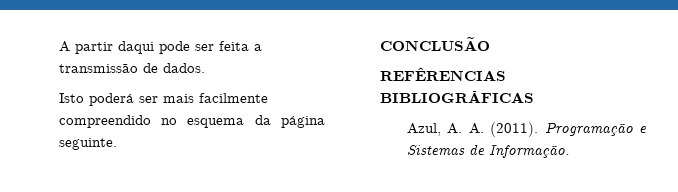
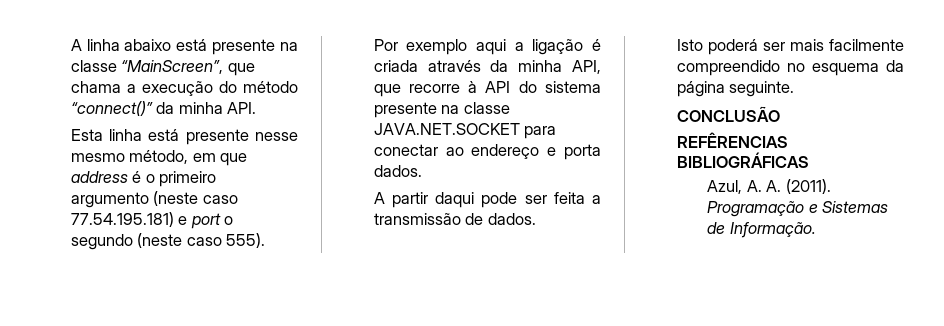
[58,41,70,52] A -> [70,39,298,55] [70,60,255,76] [70,81,298,96] [70,101,257,116] [70,129,298,145] [70,150,248,166] [70,171,217,187] [70,191,238,208] [70,212,234,229] [70,233,266,250] [373,39,601,55] [373,60,601,74] [373,81,601,97] [373,102,510,118] [373,123,557,139] [373,144,601,160] [373,165,422,177] [373,192,385,204] A linha abaixo está presente na classe “MainScreen”, que chama a execução do método “connect()” da minha API. // Esta linha está presente nesse mesmo método, em que address é o primeiro argumento (neste caso 77.54.195.181) e port o segundo (neste caso 555). // Por exemplo aqui a ligação é criada através da minha API, que recorre à API do sistema presente na classe JAVA.NET.SOCKET para conectar ao endereço e porta dados. // A

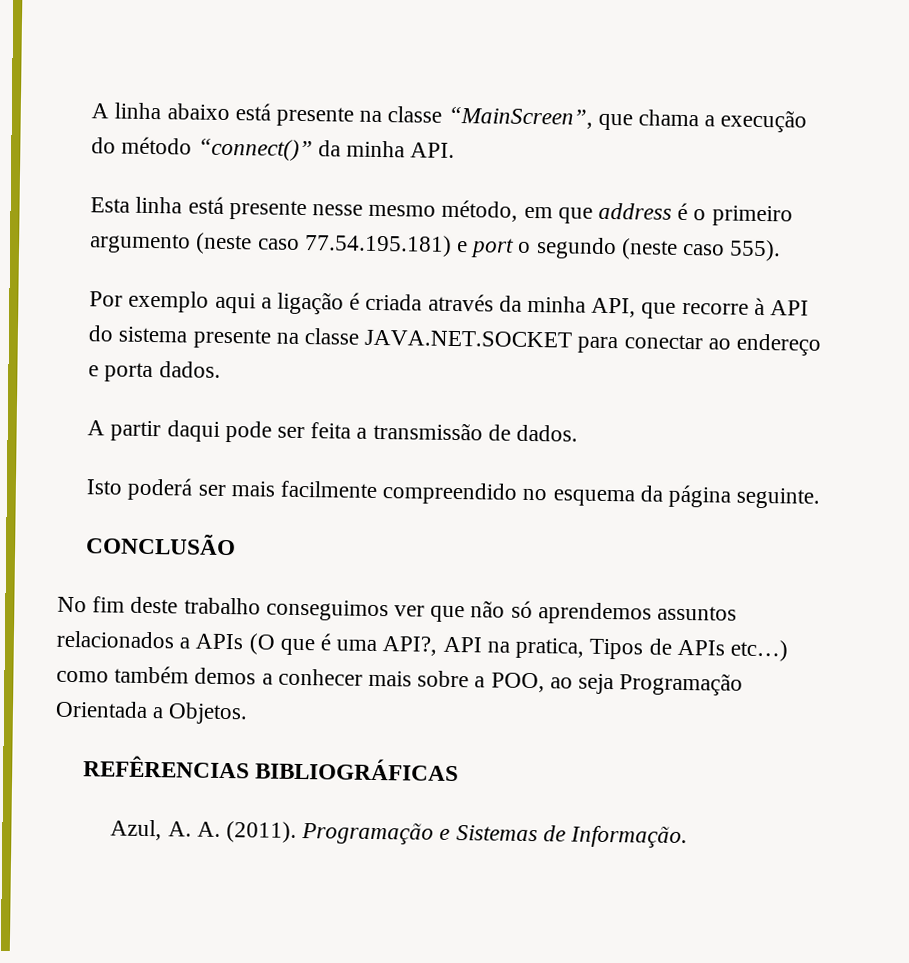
(780, 114) none -> [57,596,738,625] [56,630,788,662] [56,665,744,696] [55,700,249,725] // No fim deste trabalho conseguimos ver que não só aprendemos assuntos relacionados a APIs (O que é uma API?, API na pratica, Tipos de APIs etc…) como também demos a conhecer mais sobre a POO, ao seja Programação Orientada a Objetos.

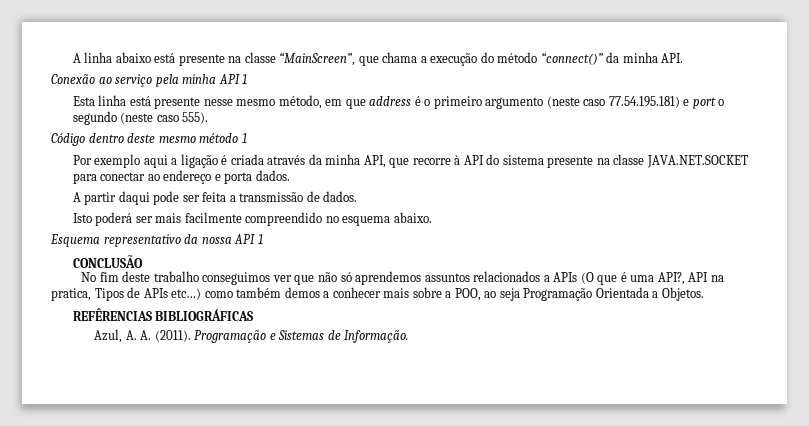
(456, 150) none -> [51,74,248,87] // Conexão ao serviço pela minha API 1
(782, 250) none -> [51,133,247,146] // Código dentro deste mesmo método 1
[639,484,821,509] da página seguinte. -> [393,212,432,223] [50,234,263,247] abaixo. // Esquema representativo da nossa API 1

